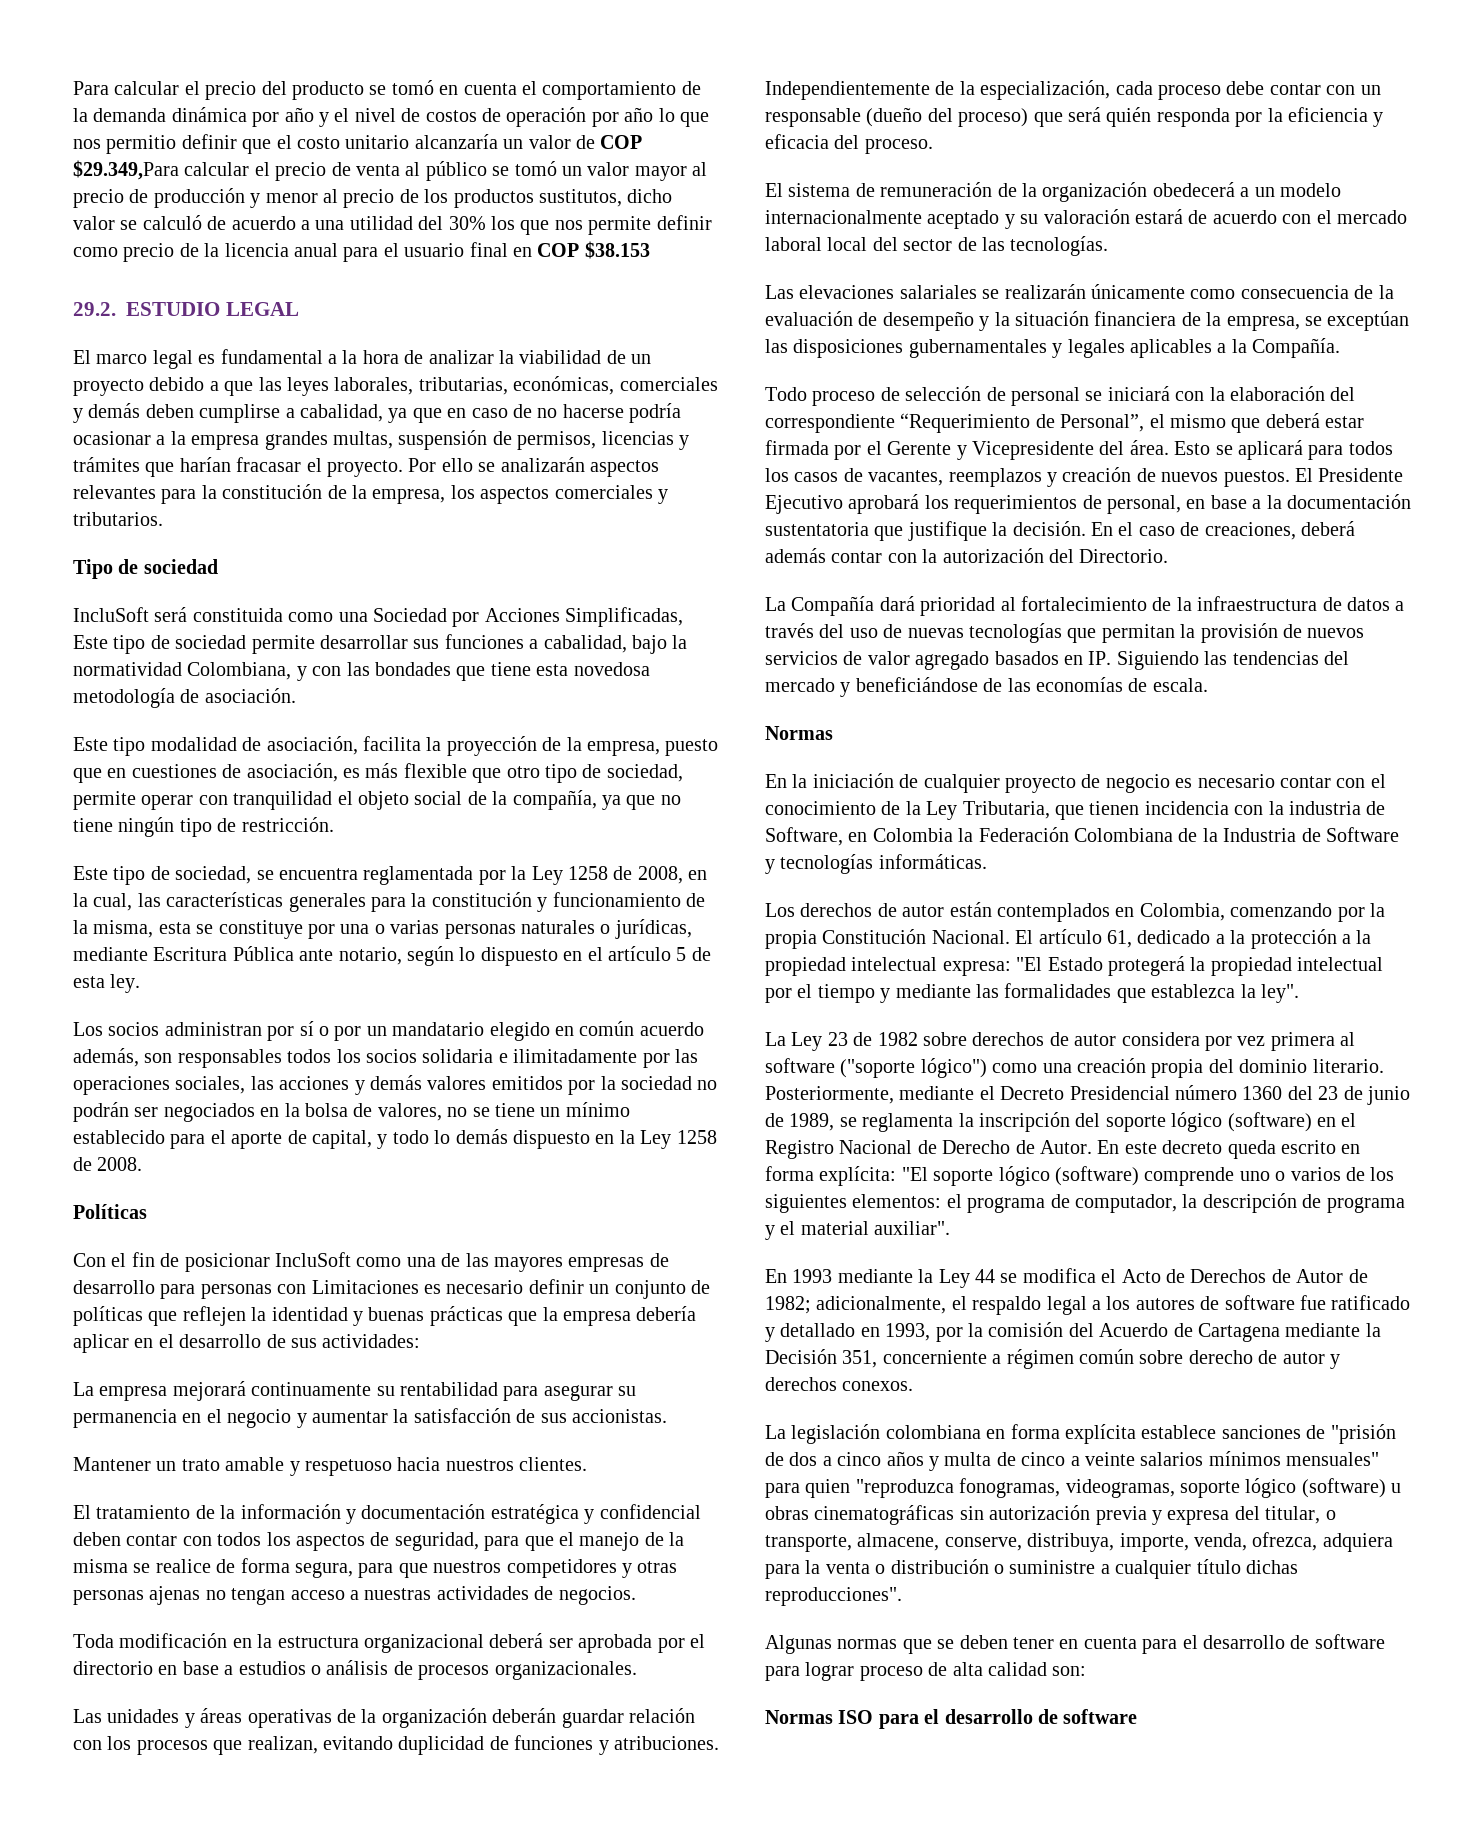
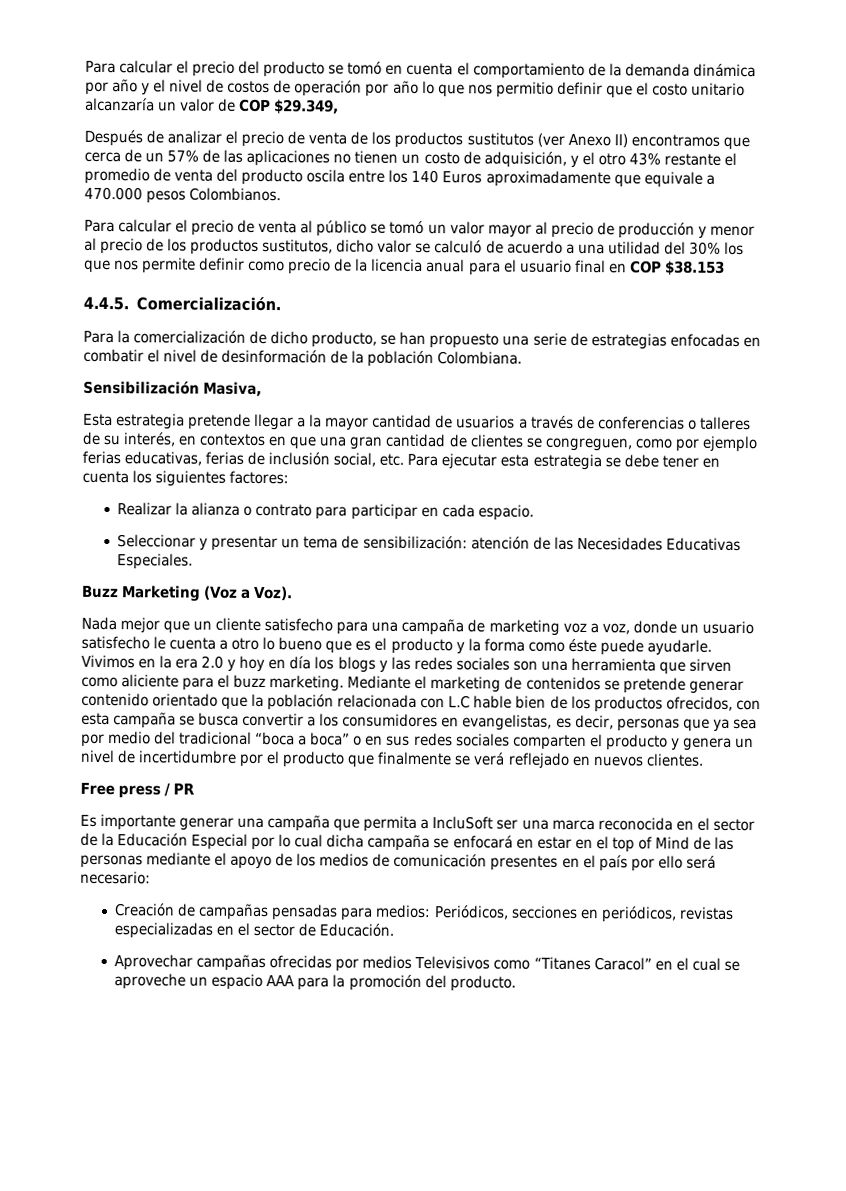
[73,160,179,180] $29.349,Para -> [274,99,340,115] [84,129,750,151] [84,149,737,168] [84,167,715,188] [84,186,282,204] [84,219,115,233] $29.349, // Después de analizar el precio de venta de los productos sustitutos (ver Anexo II) encontramos que cerca de un 57% de las aplicaciones no tienen un costo de adquisición, y el otro 43% restante el promedio de venta del producto oscila entre los 140 Euros aproximadamente que equivale a 470.000 pesos Colombianos. // Para
[73,302,299,316] [73,349,652,369] [73,376,718,396] [73,403,682,423] [73,430,689,450] [73,457,659,477] [73,484,668,504] [73,512,163,526] [73,559,218,579] [73,607,684,627] [73,634,688,654] [73,662,650,681] [73,688,296,708] [73,736,719,756] [73,763,683,783] [73,790,681,810] [73,817,334,837] [73,866,708,885] [73,892,705,912] [73,919,692,939] [73,946,711,966] [73,974,141,993] [73,1021,704,1041] [73,1048,698,1068] [73,1075,718,1095] [73,1102,630,1122] [73,1129,717,1149] [73,1157,143,1171] [73,1204,147,1219] [73,1252,669,1272] [73,1279,710,1299] [73,1306,697,1326] [73,1334,421,1353] [73,1381,637,1401] [73,1408,667,1428] [73,1457,588,1476] [73,1504,701,1524] [73,1532,685,1551] [73,1558,678,1578] [73,1586,636,1605] [73,1633,705,1653] [73,1660,637,1680] [73,1708,695,1728] [73,1735,719,1755] [765,80,1381,100] [765,107,1384,127] [765,134,933,154] [765,182,1341,202] [765,209,1407,229] [765,236,1109,256] [765,284,1394,299] [765,311,1410,331] [765,338,1341,358] [765,386,1356,406] [765,413,1365,433] [765,440,1393,460] [765,467,1404,487] [765,494,1411,514] [765,521,1355,541] [765,548,1169,563] [765,596,1405,616] [765,623,1365,643] [765,651,1349,670] [765,677,1208,697] [765,726,833,740] [765,773,1386,793] [765,801,1386,820] [765,827,1399,846] [765,854,987,874] [765,902,1385,922] [765,929,1372,949] [765,956,1384,976] [765,983,1299,1003] [765,1032,1356,1051] [765,1058,1384,1078] [765,1085,1410,1105] [765,1112,1357,1132] [765,1140,1361,1159] [765,1166,1395,1186] [765,1193,1405,1213] [765,1221,951,1240] [765,1268,1368,1288] [765,1295,1411,1315] [765,1322,1381,1342] [765,1349,1340,1369] [765,1377,914,1391] [765,1424,1396,1444] [765,1451,1380,1471] [765,1478,1402,1498] [765,1505,1336,1525] [765,1532,1393,1552] [765,1559,1298,1579] [765,1587,902,1606] [765,1634,1385,1654] [765,1662,1087,1681] [765,1709,1138,1729] 29.2. ESTUDIO LEGAL // El marco legal es fundamental a la hora de analizar la viabilidad de un proyecto debido a que las leyes laborales, tributarias, económicas, comerciales y demás deben cumplirse a cabalidad, ya que en caso de no hacerse podría ocasionar a la empresa grandes multas, suspensión de permisos, licencias y trámites que harían fracasar el proyecto. Por ello se analizarán aspectos relevantes para la constitución de la empresa, los aspectos comerciales y tributarios. // Tipo de sociedad // IncluSoft será constituida como una Sociedad por Acciones Simplificadas, Este tipo de sociedad permite desarrollar sus funciones a cabalidad, bajo la normatividad Colombiana, y con las bondades que tiene esta novedosa metodología de asociación. // Este tipo modalidad de asociación, facilita la proyección de la empresa, puesto que en cuestiones de asociación, es más flexible que otro tipo de sociedad, permite operar con tranquilidad el objeto social de la compañía, ya que no tiene ningún tipo de restricción. // Este tipo de sociedad, se encuentra reglamentada por la Ley 1258 de 2008, en la cual, las características generales para la constitución y funcionamiento de la misma, esta se constituye por una o varias personas naturales o jurídicas, mediante Escritura Pública ante notario, según lo dispuesto en el artículo 5 de esta ley. // Los socios administran por sí o por un mandatario elegido en común acuerdo además, son responsables todos los socios solidaria e ilimitadamente por las operaciones sociales, las acciones y demás valores emitidos por la sociedad no podrán ser negociados en la bolsa de valores, no se tiene un mínimo establecido para el aporte de capital, y todo lo demás dispuesto en la Ley 1258 de 2008. // Políticas // Con el fin de posicionar IncluSoft como una de las mayores empresas de desarrollo para personas con Limitaciones es necesario definir un conjunto de políticas que reflejen la identidad y buenas prácticas que la empresa debería aplicar en el desarrollo de sus actividades: // La empresa mejorará continuamente su rentabilidad para asegurar su permanencia en el negocio y aumentar la satisfacción de sus accionistas. // Mantener un trato amable y respetuoso hacia nuestros clientes. // El tratamiento de la información y documentación estratégica y confidencial deben contar con todos los aspectos de seguridad, para que el manejo de la misma se realice de forma segura, para que nuestros competidores y otras personas ajenas no tengan acceso a nuestras actividades de negocios. // Toda modificación en la estructura organizacional deberá ser aprobada por el directorio en base a estudios o análisis de procesos organizacionales. // Las unidades y áreas operativas de la organización deberán guardar relación con los procesos que realizan, evitando duplicidad de funciones y atribuciones. Independientemente de la especialización, cada proceso debe contar con un responsable (dueño del proceso) que será quién responda por la eficiencia y eficacia del proceso. // El sistema de remuneración de la organización obedecerá a un modelo internacionalmente aceptado y su valoración estará de acuerdo con el mercado laboral local del sector de las tecnologías. // Las elevaciones salariales se realizarán únicamente como consecuencia de la evaluación de desempeño y la situación financiera de la empresa, se exceptúan las disposiciones gubernamentales y legales aplicables a la Compañía. // Todo proceso de selección de personal se iniciará con la elaboración del correspondiente “Requerimiento de Personal”, el mismo que deberá estar firmada por el Gerente y Vicepresidente del área. Esto se aplicará para todos los casos de vacantes, reemplazos y creación de nuevos puestos. El Presidente Ejecutivo aprobará los requerimientos de personal, en base a la documentación sustentatoria que justifique la decisión. En el caso de creaciones, deberá además contar con la autorización del Directorio. // La Compañía dará prioridad al fortalecimiento de la infraestructura de datos a través del uso de nuevas tecnologías que permitan la provisión de nuevos servicios de valor agregado basados en IP. Siguiendo las tendencias del mercado y beneficiándose de las economías de escala. // Normas // En la iniciación de cualquier proyecto de negocio es necesario contar con el conocimiento de la Ley Tributaria, que tienen incidencia con la industria de Software, en Colombia la Federación Colombiana de la Industria de Software y tecnologías informáticas. // Los derechos de autor están contemplados en Colombia, comenzando por la propia Constitución Nacional. El artículo 61, dedicado a la protección a la propiedad intelectual expresa: "El Estado protegerá la propiedad intelectual por el tiempo y mediante las formalidades que establezca la ley". // La Ley 23 de 1982 sobre derechos de autor considera por vez primera al software ("soporte lógico") como una creación propia del dominio literario. Posteriormente, mediante el Decreto Presidencial número 1360 del 23 de junio de 1989, se reglamenta la inscripción del soporte lógico (software) en el Registro Nacional de Derecho de Autor. En este decreto queda escrito en forma explícita: "El soporte lógico (software) comprende uno o varios de los siguientes elementos: el programa de computador, la descripción de programa y el material auxiliar". // En 1993 mediante la Ley 44 se modifica el Acto de Derechos de Autor de 1982; adicionalmente, el respaldo legal a los autores de software fue ratificado y detallado en 1993, por la comisión del Acuerdo de Cartagena mediante la Decisión 351, concerniente a régimen común sobre derecho de autor y derechos conexos. // La legislación colombiana en forma explícita establece sanciones de "prisión de dos a cinco años y multa de cinco a veinte salarios mínimos mensuales" para quien "reproduzca fonogramas, videogramas, soporte lógico (software) u obras cinematográficas sin autorización previa y expresa del titular, o transporte, almacene, conserve, distribuya, importe, venda, ofrezca, adquiera para la venta o distribución o suministre a cualquier título dichas reproducciones". // Algunas normas que se deben tener en cuenta para el desarrollo de software para lograr proceso de alta calidad son: // Normas ISO para el desarrollo de software -> [83,296,281,312] [83,330,761,350] [83,348,523,368] [83,380,263,397] [83,413,751,431] [82,431,758,453] [82,450,720,471] [82,470,290,487] [117,502,534,521] [117,534,741,552] [117,553,194,570] [81,585,294,602] [81,616,754,636] [81,635,712,656] [81,654,732,675] [81,674,744,695] [81,692,761,713] [81,712,757,732] [81,731,754,751] [80,749,704,769] [80,782,196,799] [80,813,755,832] [80,832,734,853] [80,852,716,872] [80,870,151,885] [114,903,734,923] [114,922,395,939] [114,954,740,972] [114,973,516,992] 4.4.5. Comercialización. // Para la comercialización de dicho producto, se han propuesto una serie de estrategias enfocadas en combatir el nivel de desinformación de la población Colombiana. // Sensibilización Masiva, // Esta estrategia pretende llegar a la mayor cantidad de usuarios a través de conferencias o talleres de su interés, en contextos en que una gran cantidad de clientes se congreguen, como por ejemplo ferias educativas, ferias de inclusión social, etc. Para ejecutar esta estrategia se debe tener en cuenta los siguientes factores: // Realizar la alianza o contrato para participar en cada espacio. // Seleccionar y presentar un tema de sensibilización: atención de las Necesidades Educativas Especiales. // Buzz Marketing (Voz a Voz). // Nada mejor que un cliente satisfecho para una campaña de marketing voz a voz, donde un usuario satisfecho le cuenta a otro lo bueno que es el producto y la forma como éste puede ayudarle. Vivimos en la era 2.0 y hoy en día los blogs y las redes sociales son una herramienta que sirven como aliciente para el buzz marketing. Mediante el marketing de contenidos se pretende generar contenido orientado que la población relacionada con L.C hable bien de los productos ofrecidos, con esta campaña se busca convertir a los consumidores en evangelistas, es decir, personas que ya sea por medio del tradicional “boca a boca” o en sus redes sociales comparten el producto y genera un nivel de incertidumbre por el producto que finalmente se verá reflejado en nuevos clientes. // Free press / PR // Es importante generar una campaña que permita a IncluSoft ser una marca reconocida en el sector de la Educación Especial por lo cual dicha campaña se enfocará en estar en el top of Mind de las personas mediante el apoyo de los medios de comunicación presentes en el país por ello será necesario: // Creación de campañas pensadas para medios: Periódicos, secciones en periódicos, revistas especializadas en el sector de Educación. // Aprovechar campañas ofrecidas por medios Televisivos como “Titanes Caracol” en el cual se aproveche un espacio AAA para la promoción del producto.

